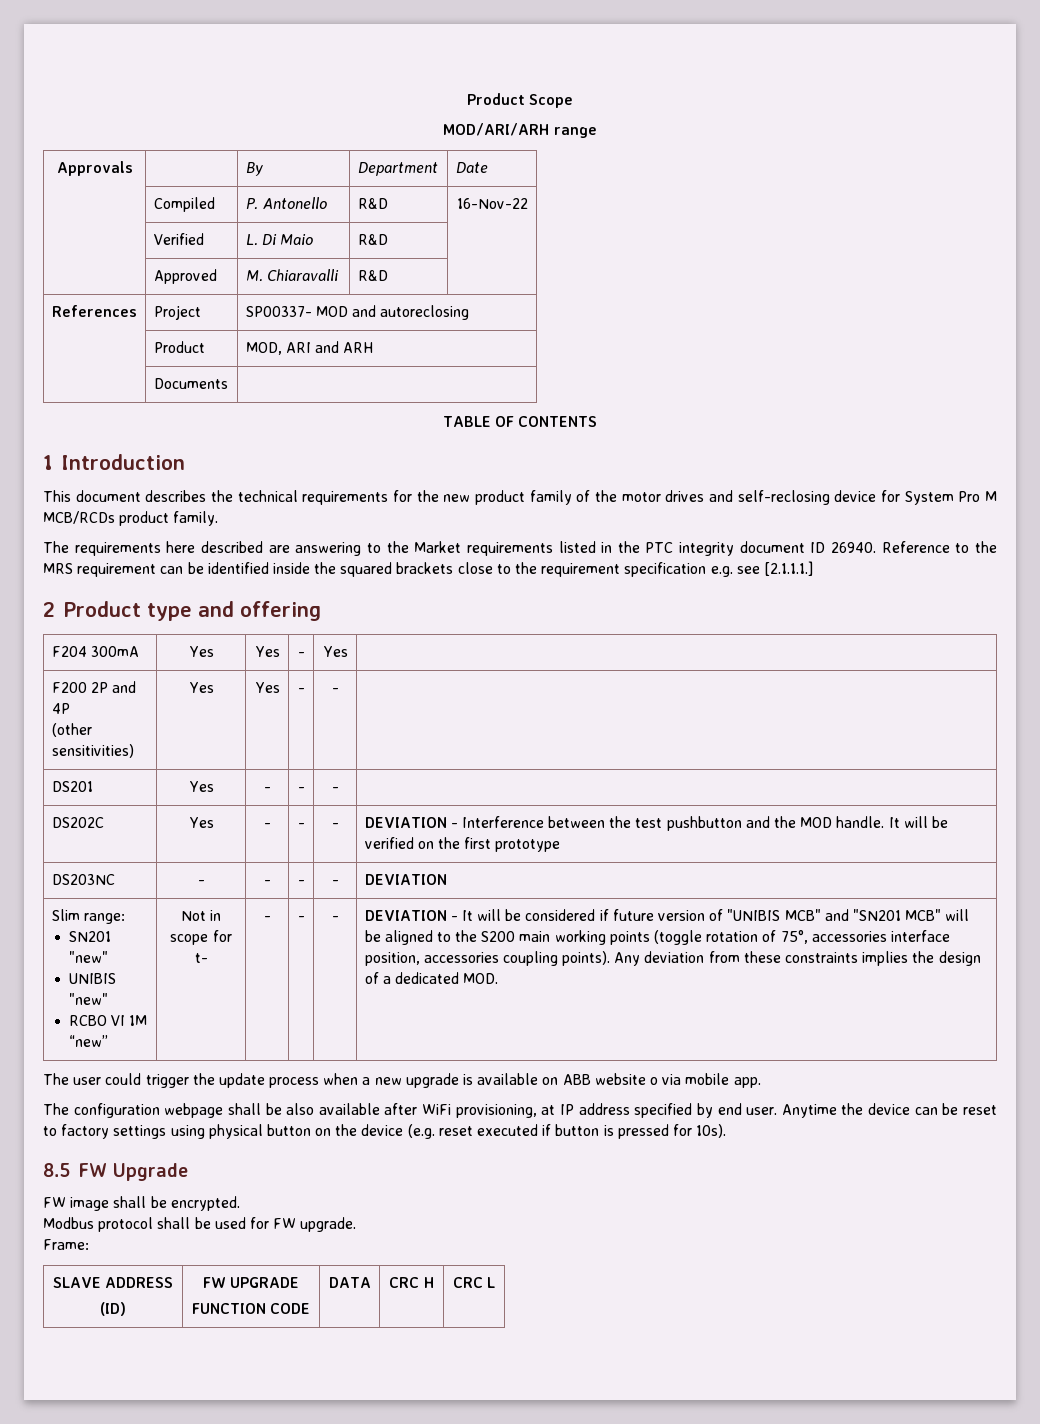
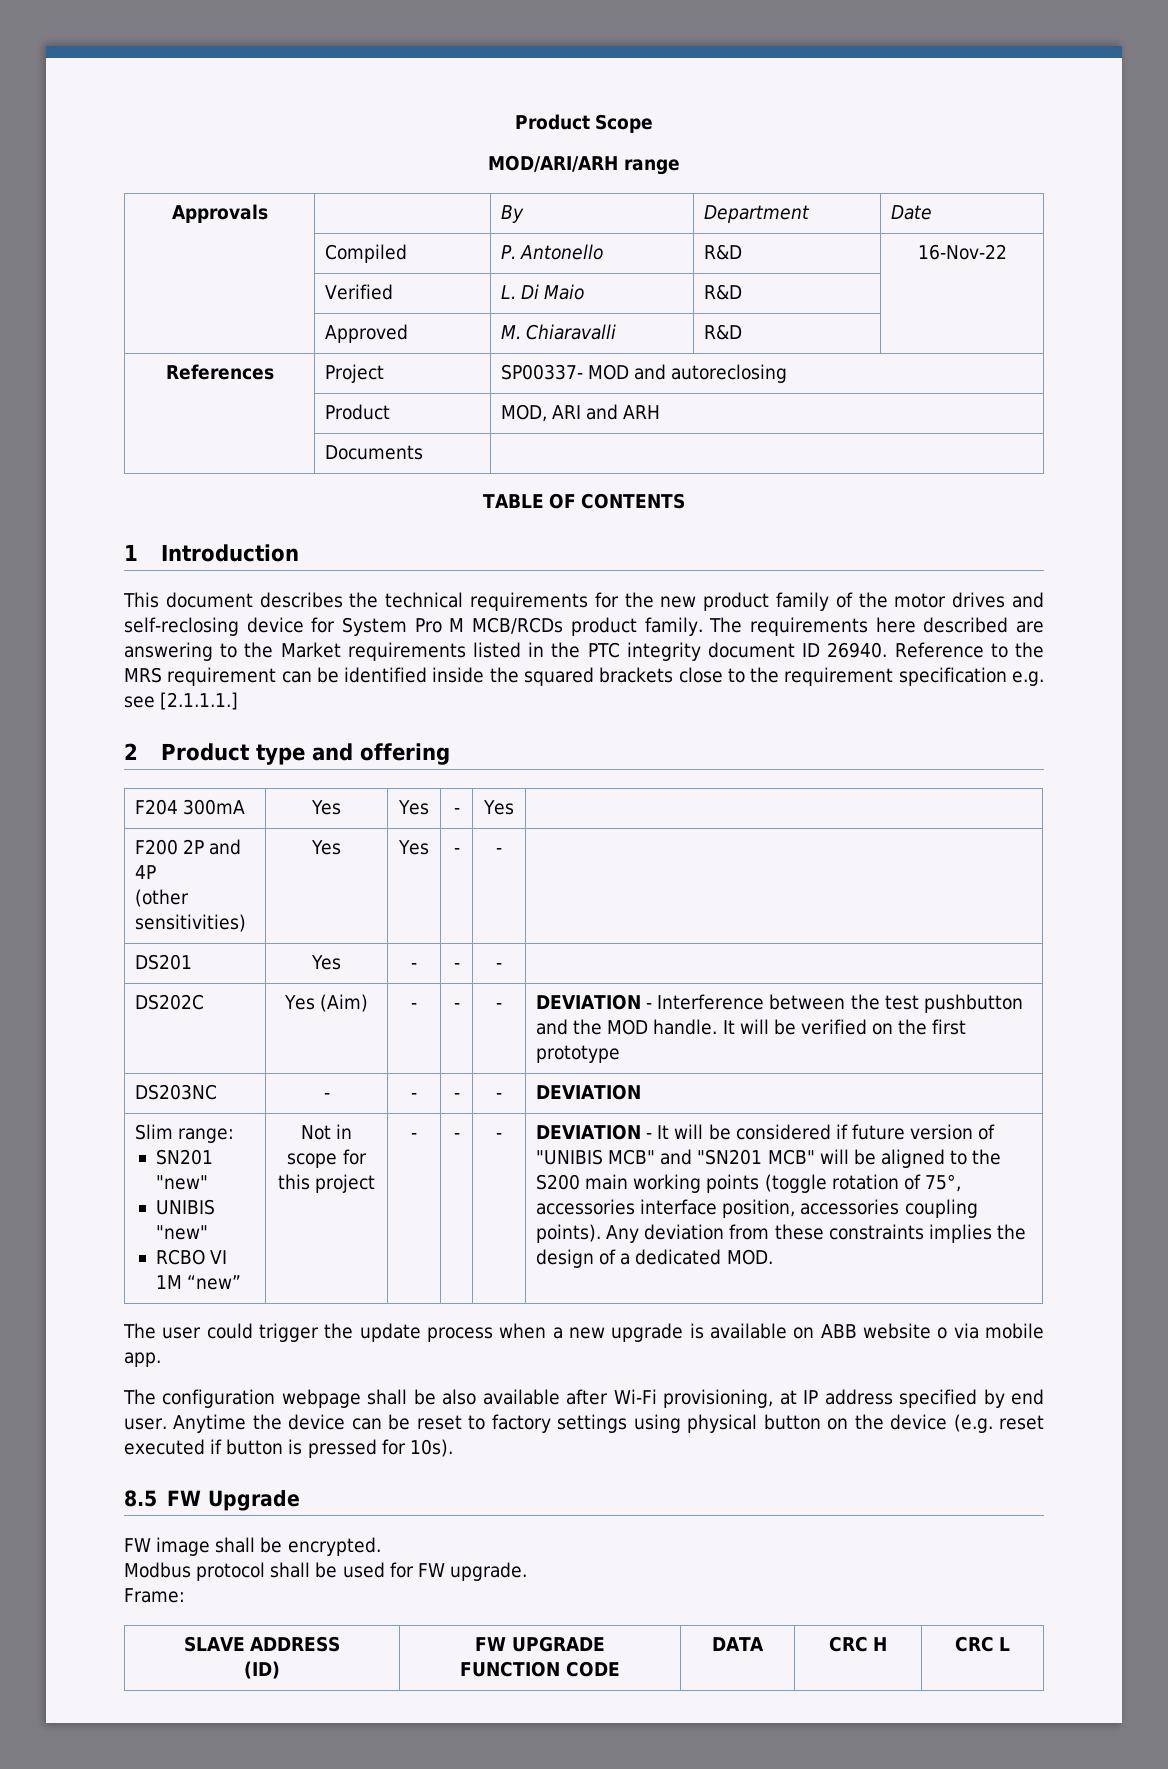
(219, 518) // -> (703, 626) none
(214, 822) none -> [320,994,369,1012] (Aim)
[194,953,208,963] t- -> [277,1174,376,1193] this project
[422,1104,452,1115] WiFi -> [613,1389,657,1404] Wi-Fi

